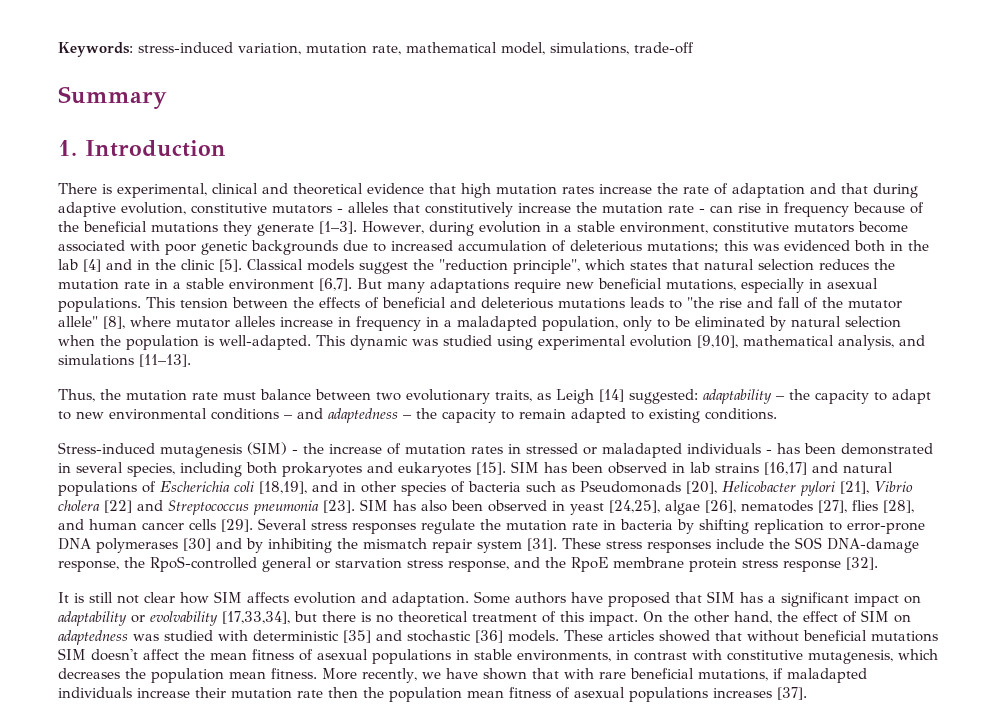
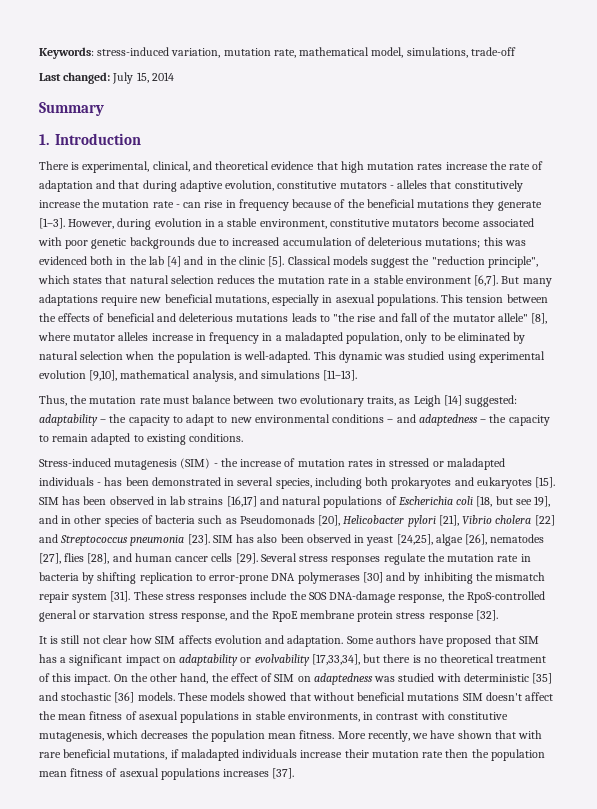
(694, 48) none -> [39,72,174,84] // Last changed: July 15, 2014
[212,183,258,194] clinical -> [152,161,190,172] clinical,
[259,481,307,494] [18,19], -> [476,496,551,507] [18, but see 19],
[608,630,654,641] articles -> [210,692,246,701] models

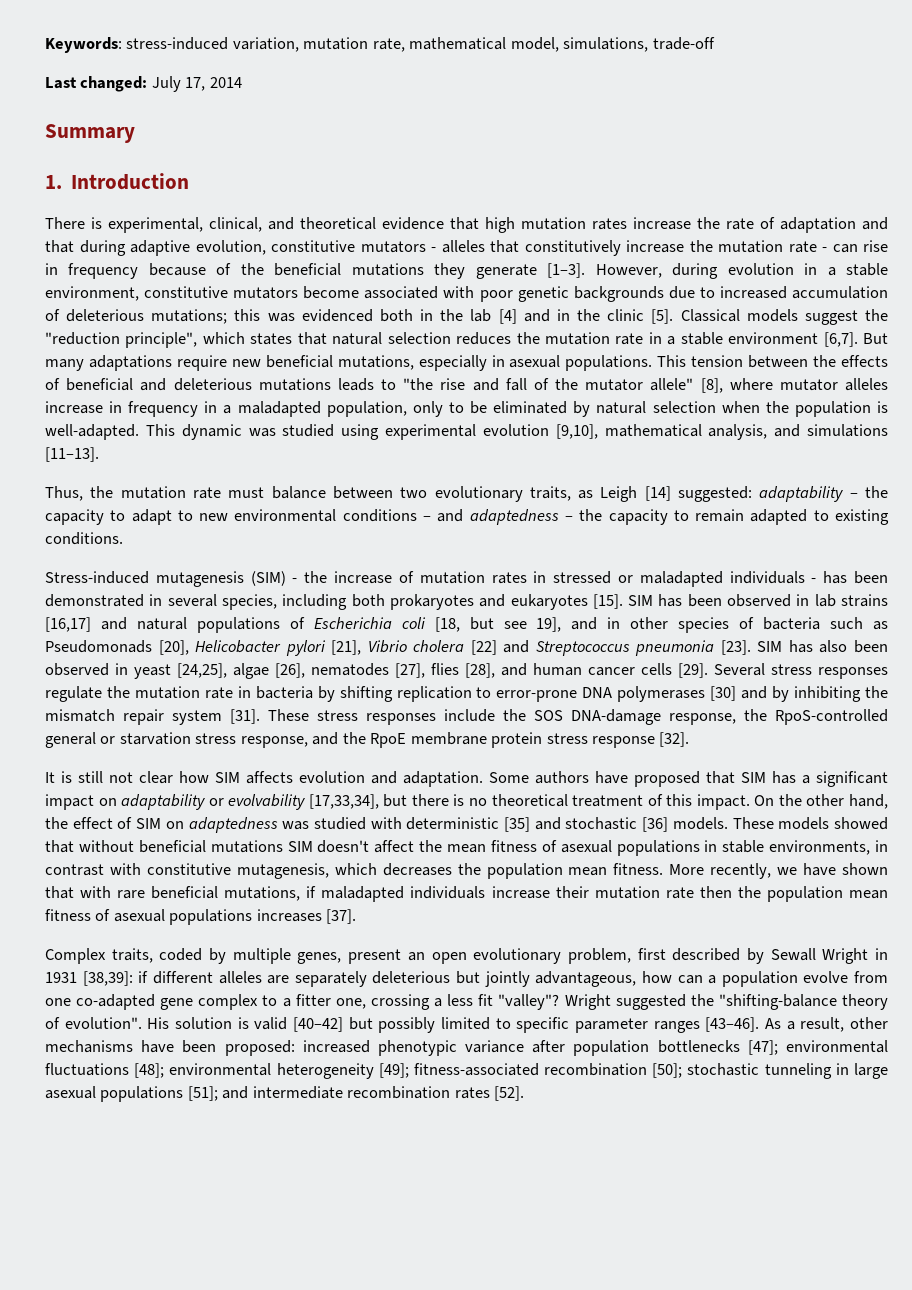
[136,72,149,83] 15, -> [185,77,206,91] 17,
(295, 773) none -> [45,948,888,964] [45,971,888,987] [45,994,889,1010] [45,1017,888,1033] [45,1040,888,1056] [45,1063,888,1079] [45,1086,525,1102] // Complex traits, coded by multiple genes, present an open evolutionary problem, first described by Sewall Wright in 1931 [38,39]: if different alleles are separately deleterious but jointly advantageous, how can a population evolve from one co-adapted gene complex to a fitter one, crossing a less fit "valley"? Wright suggested the "shifting-balance theory of evolution". His solution is valid [40–42] but possibly limited to specific parameter ranges [43–46]. As a result, other mechanisms have been proposed: increased phenotypic variance after population bottlenecks [47]; environmental fluctuations [48]; environmental heterogeneity [49]; fitness-associated recombination [50]; stochastic tunneling in large asexual populations [51]; and intermediate recombination rates [52].

